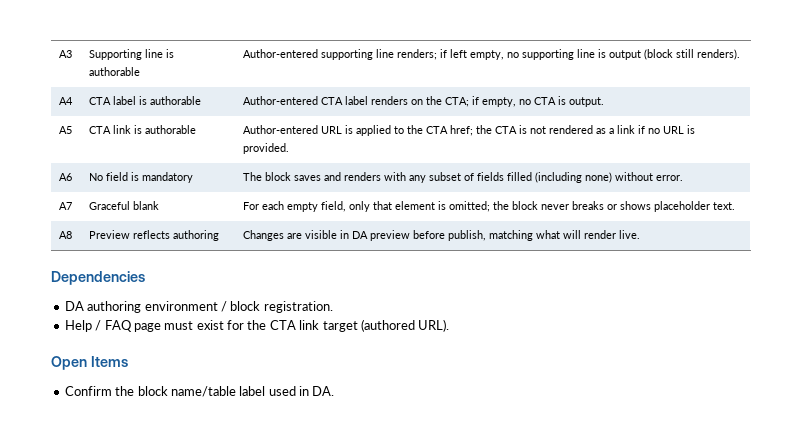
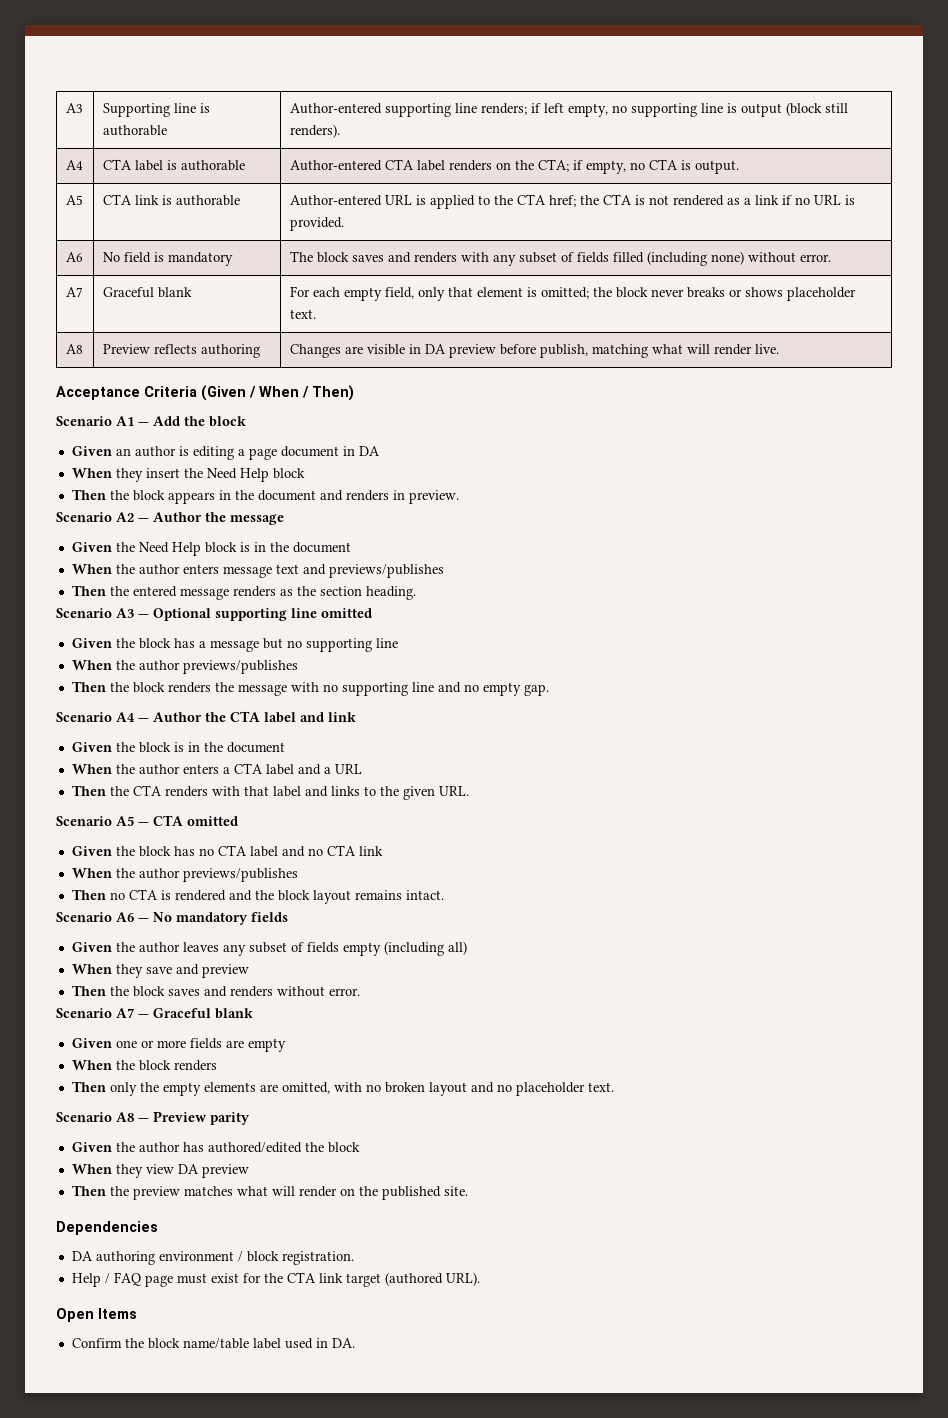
(641, 234) none -> [56,385,354,401] [56,416,246,427] [71,446,380,460] [71,468,305,482] [71,489,459,504] [56,512,284,525] [71,542,351,556] [71,564,444,578] [71,585,416,600] [56,608,372,621] [71,638,398,652] [71,660,298,674] [71,681,549,696] [56,711,356,723] [71,742,285,753] [71,763,362,775] [71,785,469,800] [56,815,238,826] [71,845,383,857] [71,868,298,882] [71,889,444,904] [56,912,288,925] [71,941,467,956] [71,964,249,978] [71,985,360,997] [56,1008,253,1019] [71,1038,286,1052] [71,1060,217,1071] [71,1081,614,1096] [56,1111,250,1125] [71,1142,360,1153] [71,1164,249,1178] [71,1185,468,1200] // Acceptance Criteria (Given / When / Then) // Scenario A1 — Add the block // Given an author is editing a page document in DA // When they insert the Need Help block // Then the block appears in the document and renders in preview. // Scenario A2 — Author the message // Given the Need Help block is in the document // When the author enters message text and previews/publishes // Then the entered message renders as the section heading. // Scenario A3 — Optional supporting line omitted // Given the block has a message but no supporting line // When the author previews/publishes // Then the block renders the message with no supporting line and no empty gap. // Scenario A4 — Author the CTA label and link // Given the block is in the document // When the author enters a CTA label and a URL // Then the CTA renders with that label and links to the given URL. // Scenario A5 — CTA omitted // Given the block has no CTA label and no CTA link // When the author previews/publishes // Then no CTA is rendered and the block layout remains intact. // Scenario A6 — No mandatory fields // Given the author leaves any subset of fields empty (including all) // When they save and preview // Then the block saves and renders without error. // Scenario A7 — Graceful blank // Given one or more fields are empty // When the block renders // Then only the empty elements are omitted, with no broken layout and no placeholder text. // Scenario A8 — Preview parity // Given the author has authored/edited the block // When they view DA preview // Then the preview matches what will render on the published site.

